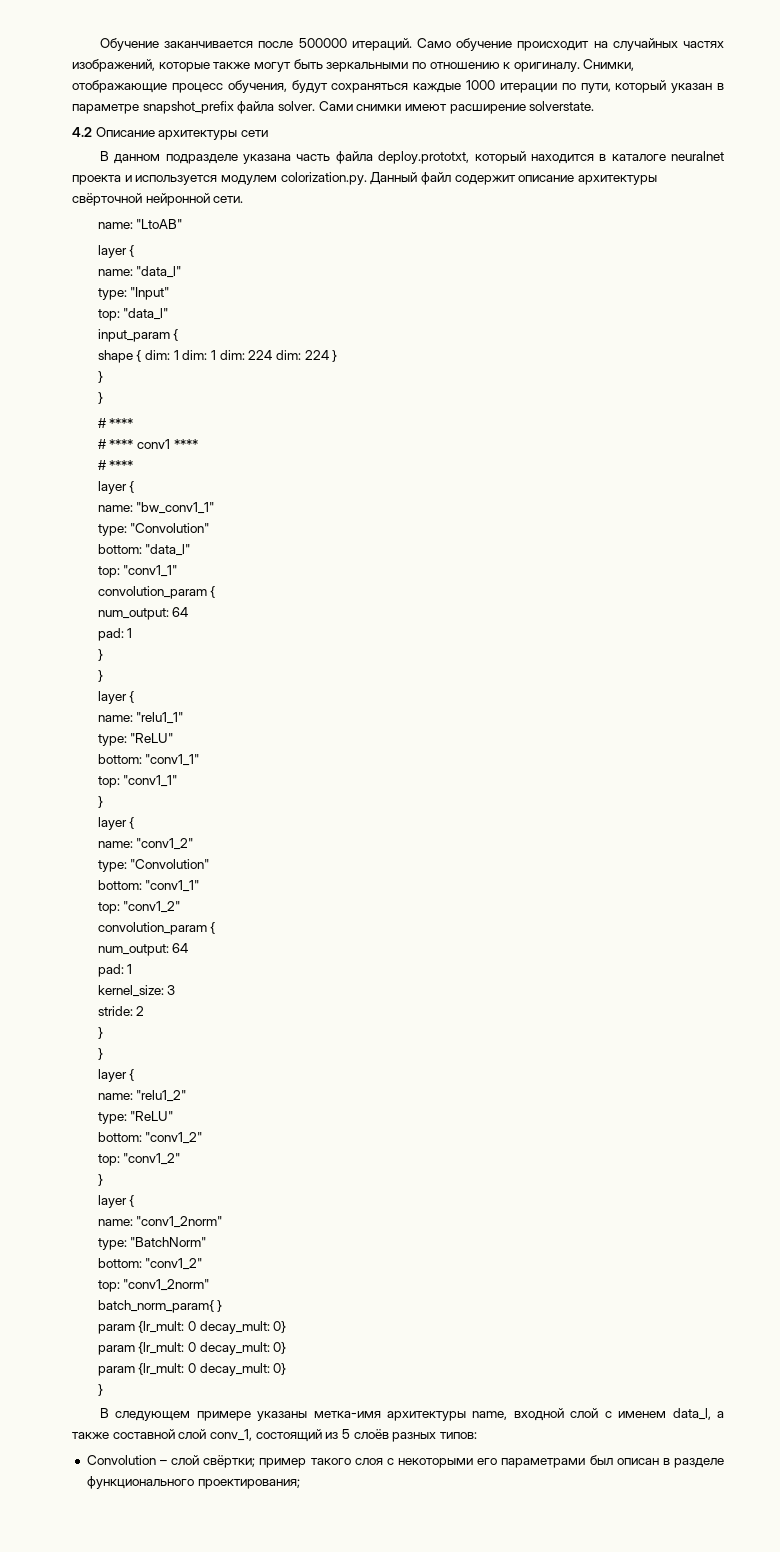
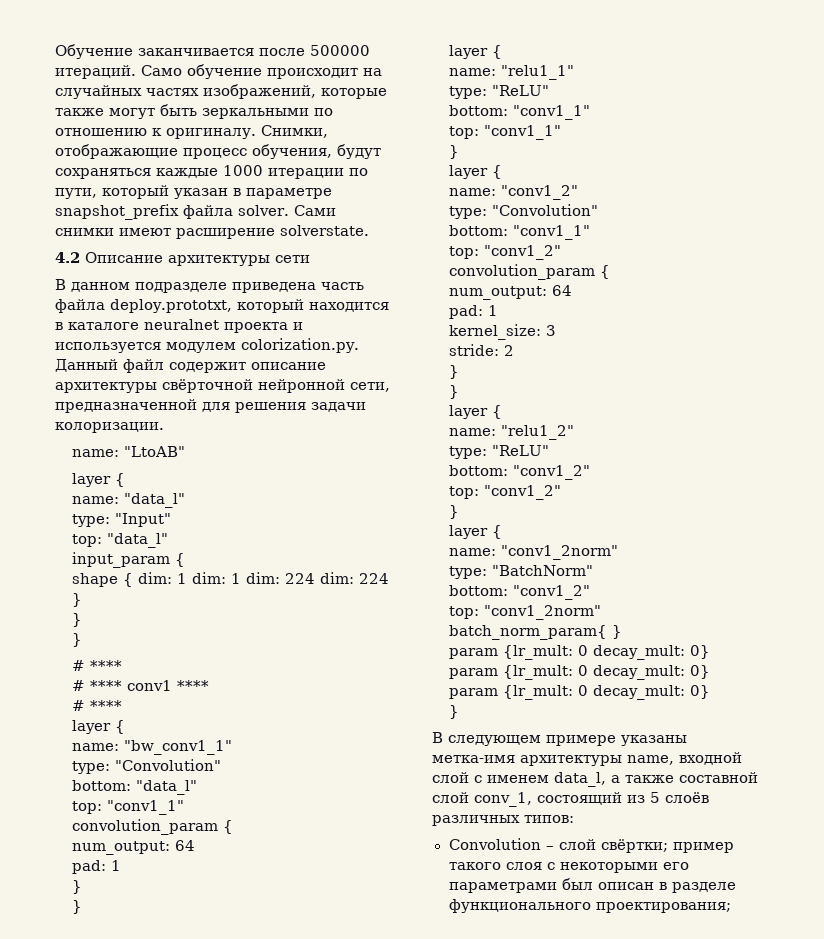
[243,154,292,164] указана -> [232,282,316,293] приведена
[213,196,244,203] сети. -> [350,382,390,392] [55,399,366,413] [55,422,164,433] сети, предназначенной для решения задачи колоризации.
[392,1432,437,1442] разных -> [432,815,520,826] различных

